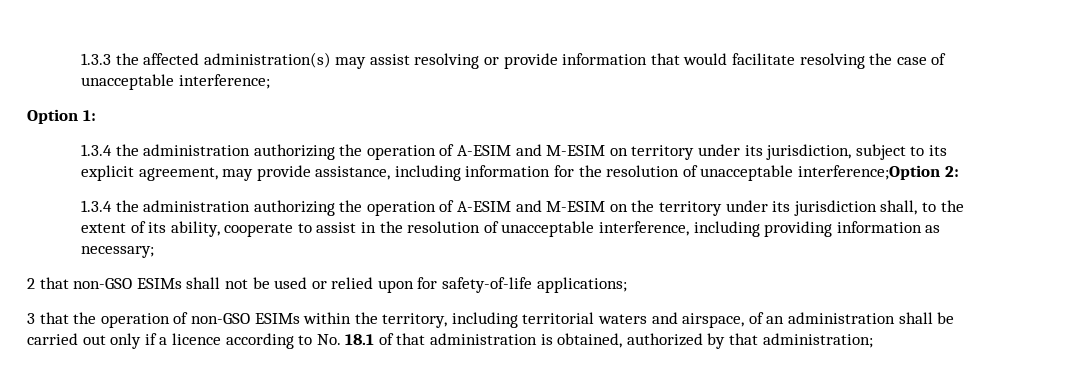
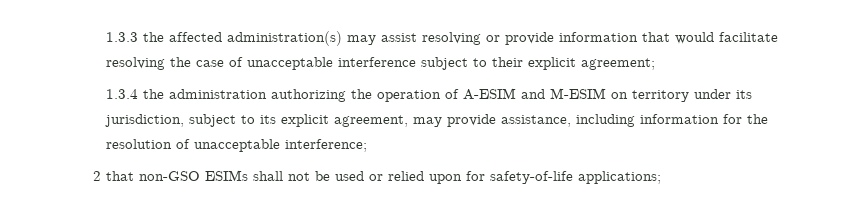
[178,74,270,89] [27,109,96,124] interference; // Option 1: -> [337,57,655,70] interference subject to their explicit agreement;
[798,165,959,180] [80,200,964,216] [80,221,941,237] [80,246,154,258] interference;Option 2: // 1.3.4 the administration authorizing the operation of A-ESIM and M-ESIM on the territory under its jurisdiction shall, to the extent of its ability, cooperate to assist in the resolution of unacceptable interference, including providing information as necessary; -> [284,139,367,152] interference;
[27,312,955,328] [27,333,873,349] // 3 that the operation of non-GSO ESIMs within the territory, including territorial waters and airspace, of an administration shall be carried out only if a licence according to No. 18.1 of that administration is obtained, authorized by that administration; -> (661, 177) none

